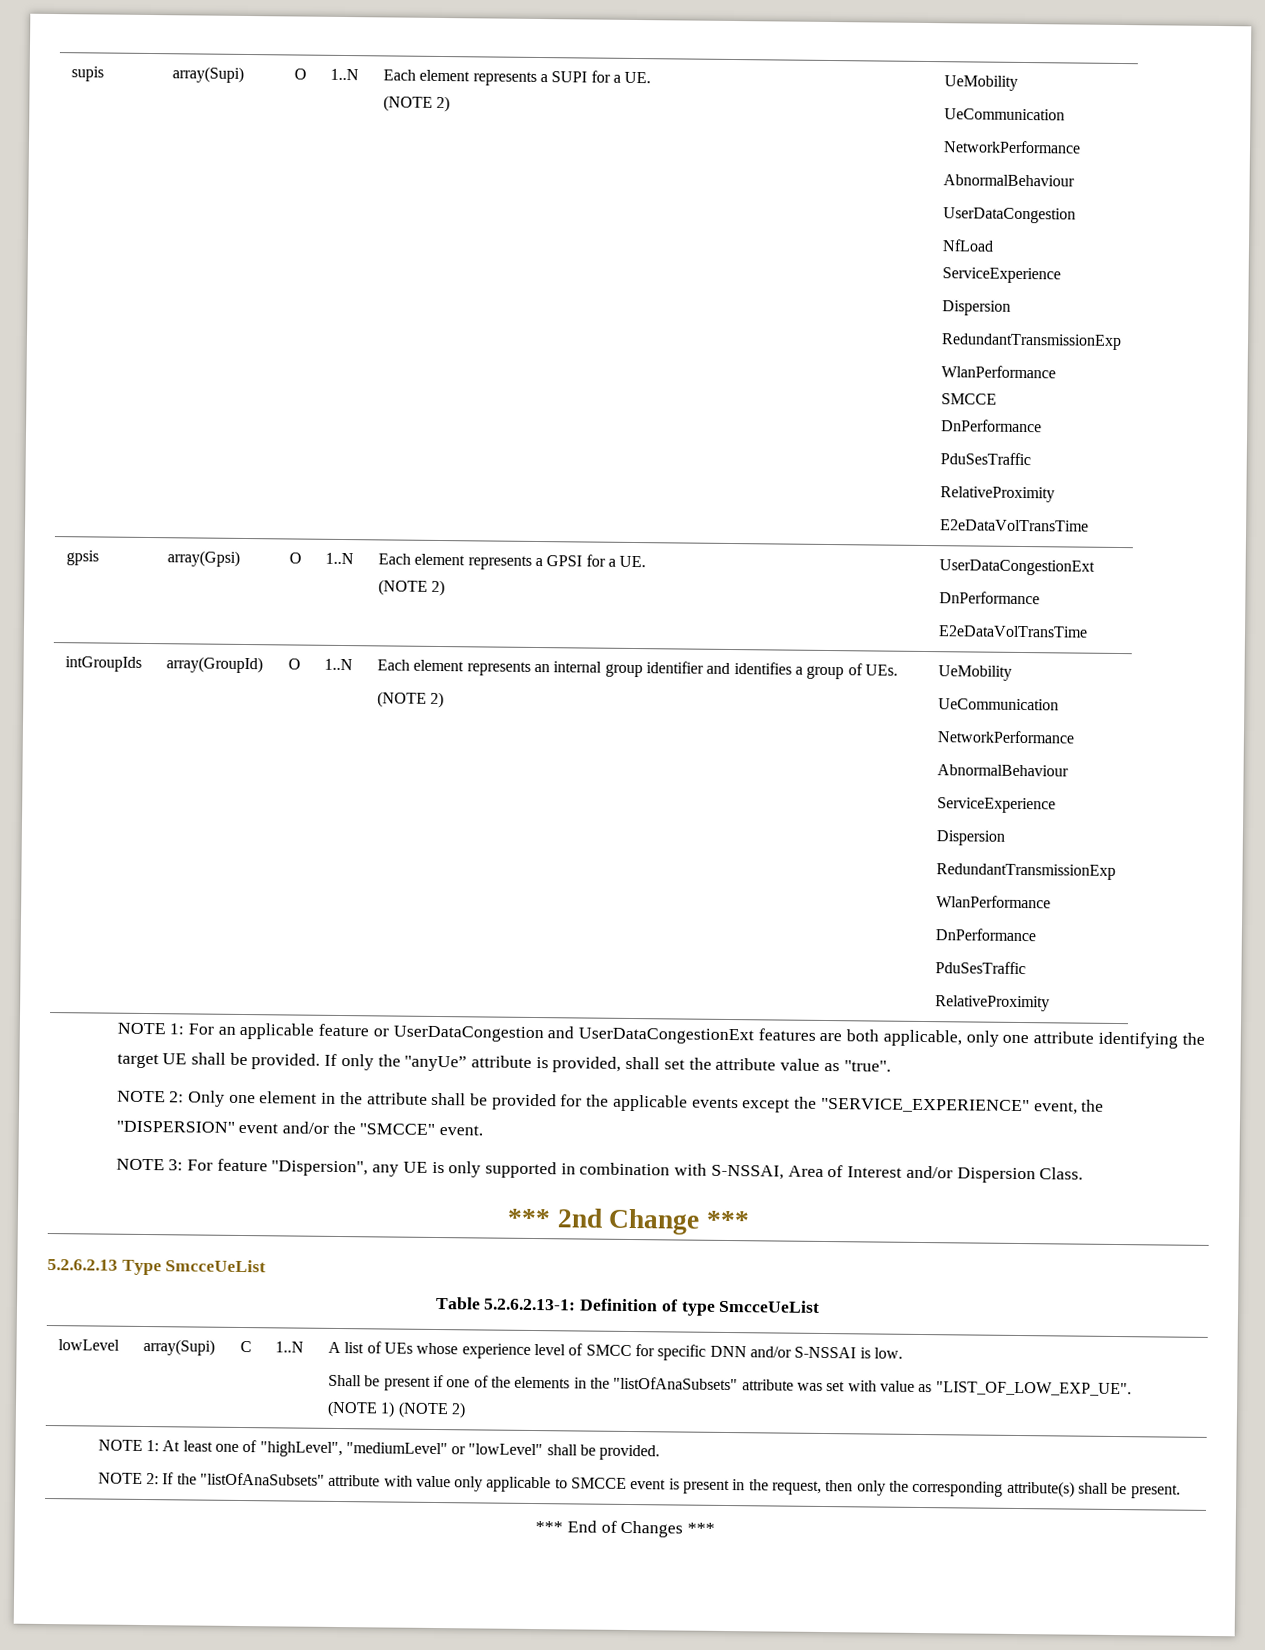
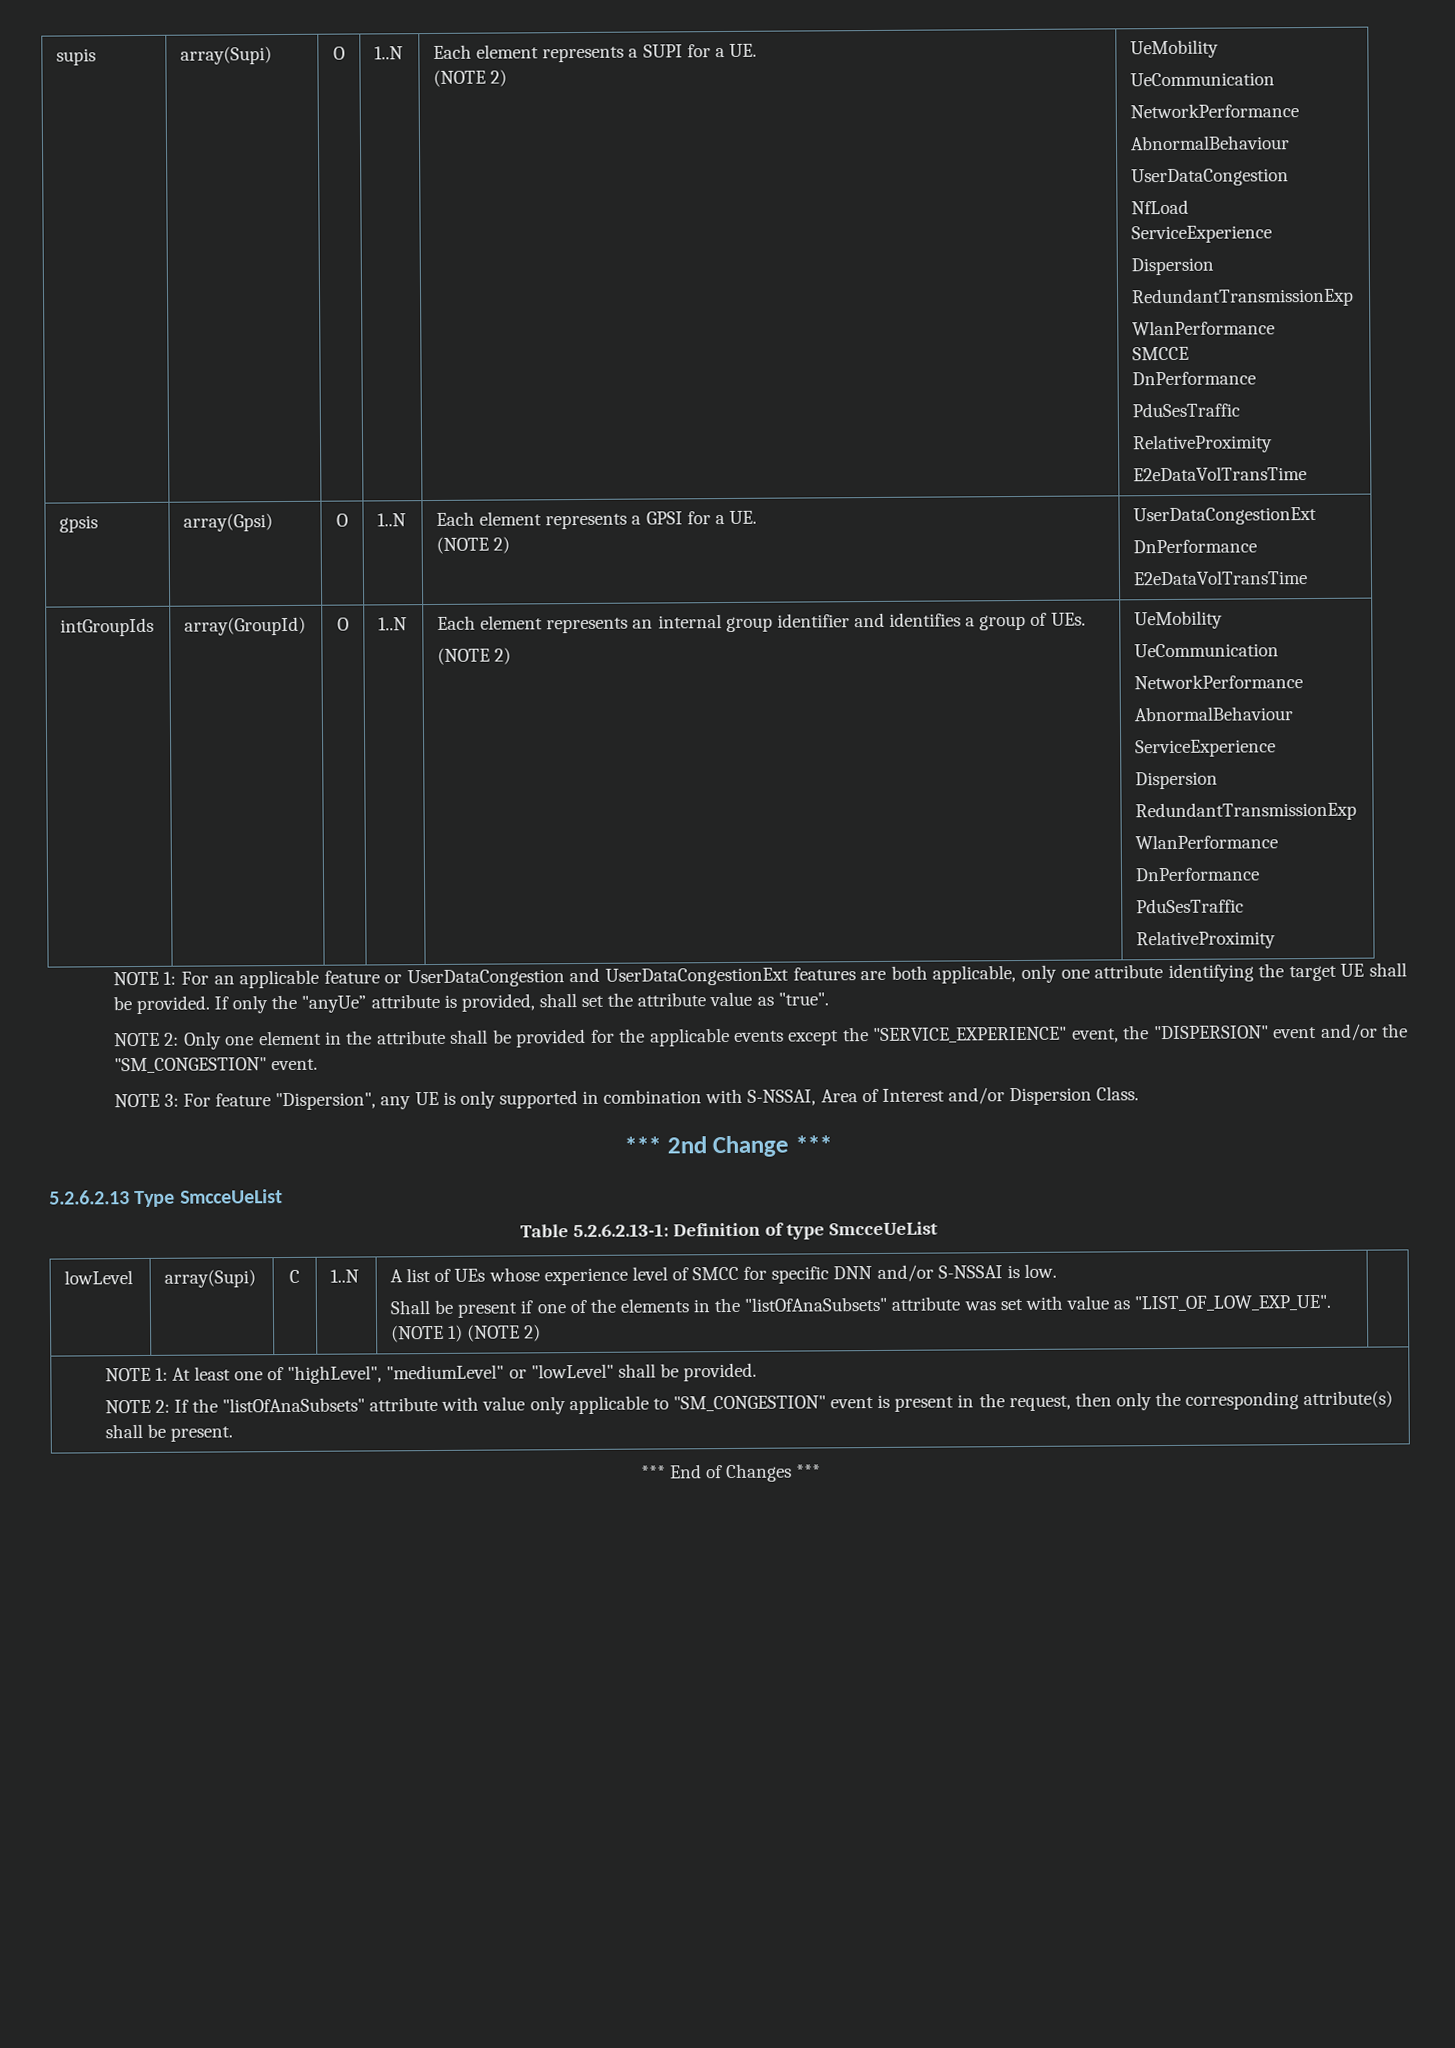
[359,1123,436,1135] "SMCCE" -> [113,1057,267,1074] "SM_CONGESTION"
[571,1477,628,1489] SMCCE -> [672,1395,826,1412] "SM_CONGESTION"

